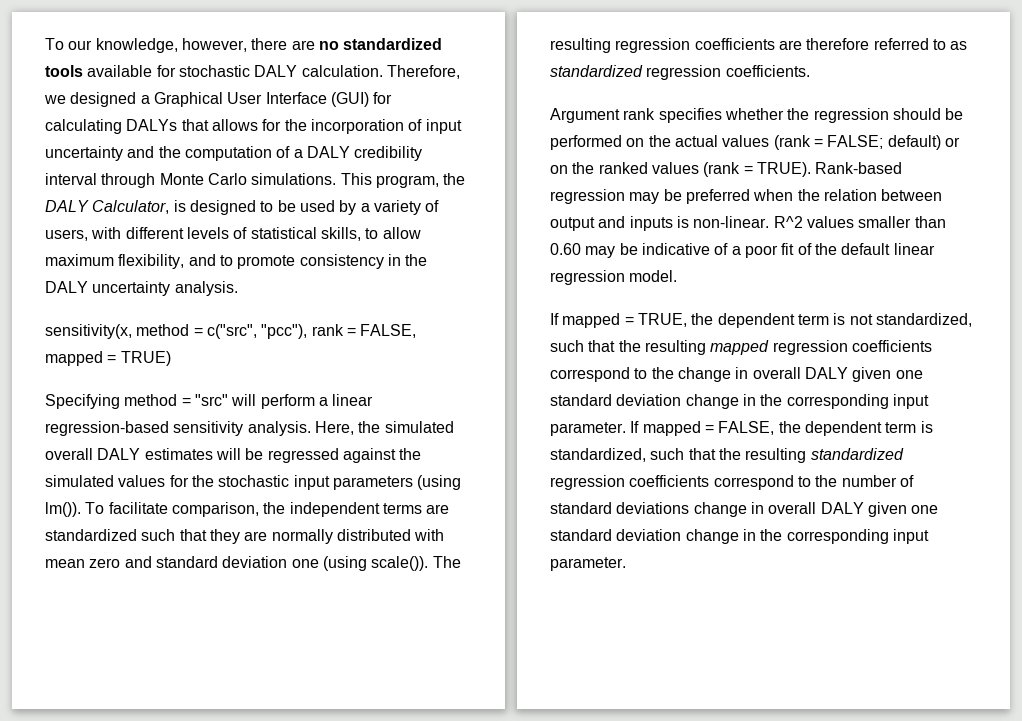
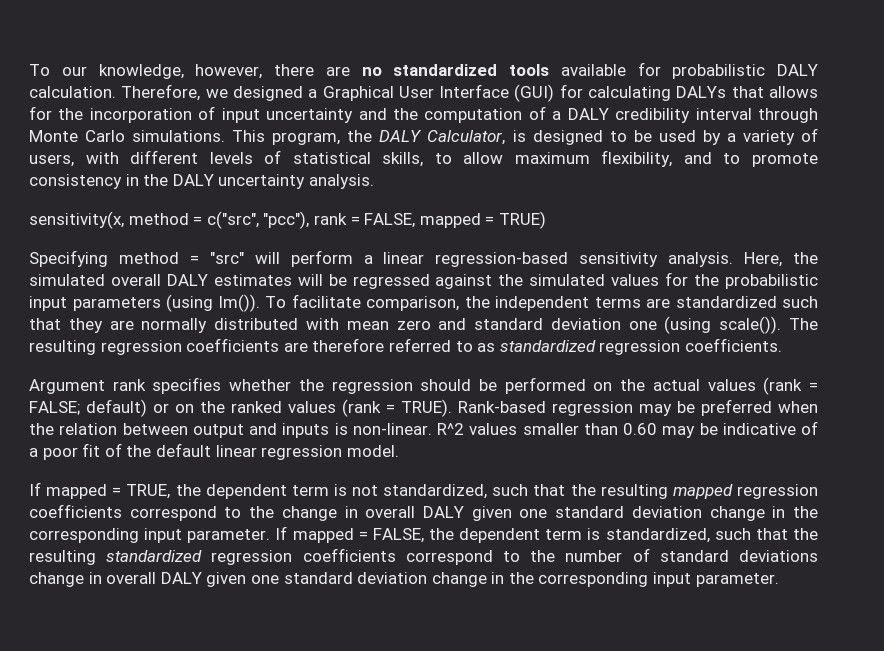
[178,65,250,77] stochastic -> [672,64,766,79] probabilistic
[218,475,290,487] stochastic -> [724,274,818,289] probabilistic

